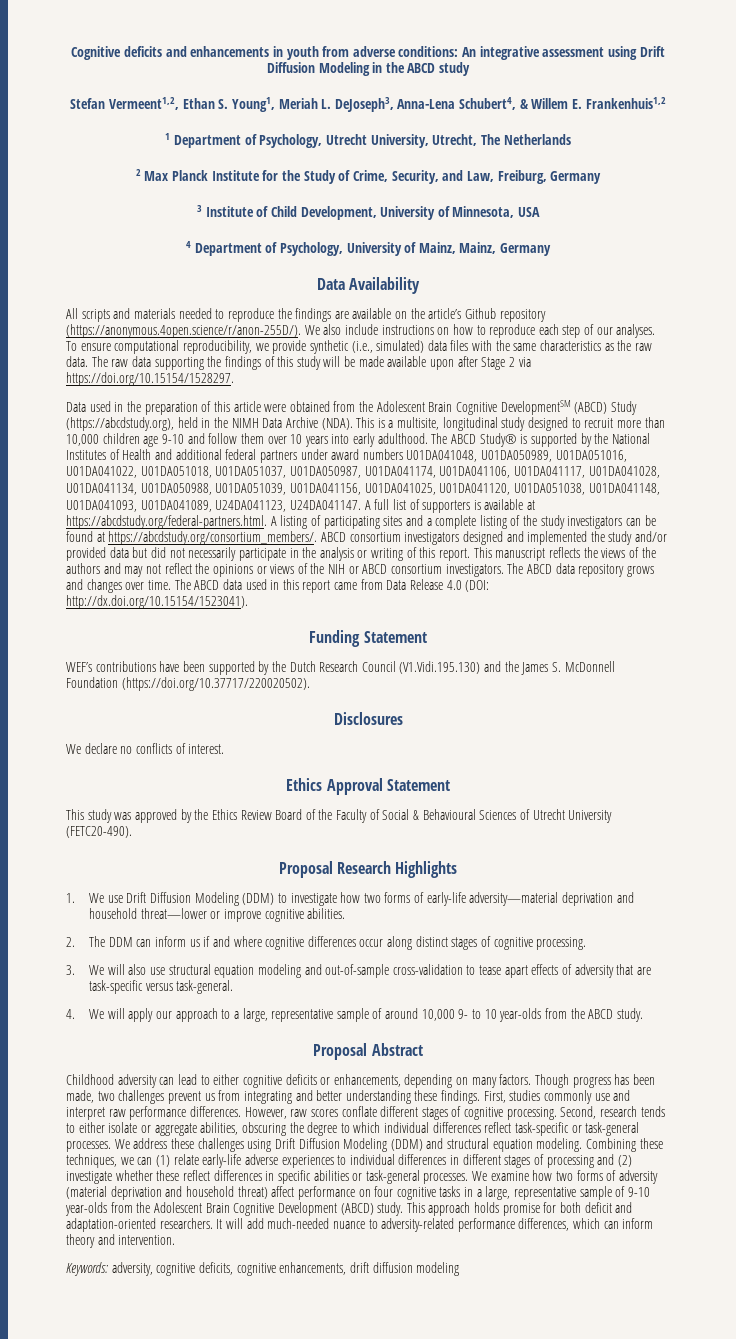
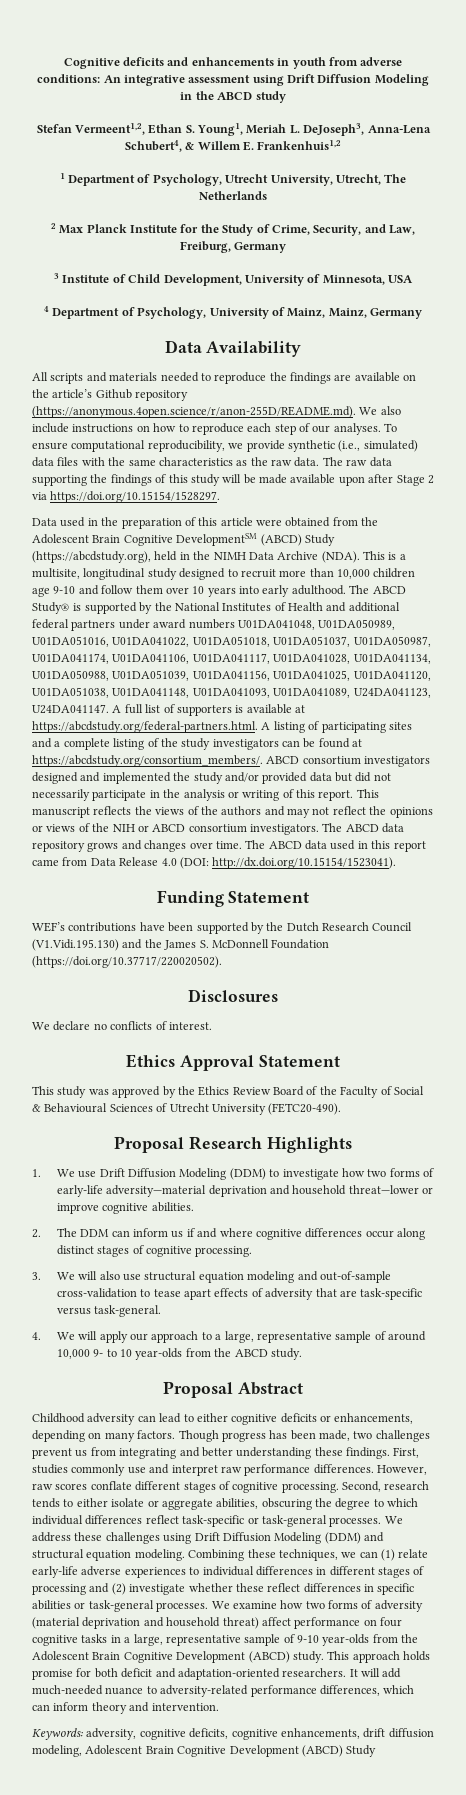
[66,324,301,338] (https://anonymous.4open.science/r/anon-255D/). -> [32,406,356,418] (https://anonymous.4open.science/r/anon-255D/README.md).
[416,1262,460,1276] modeling -> [32,1745,377,1757] modeling, Adolescent Brain Cognitive Development (ABCD) Study

